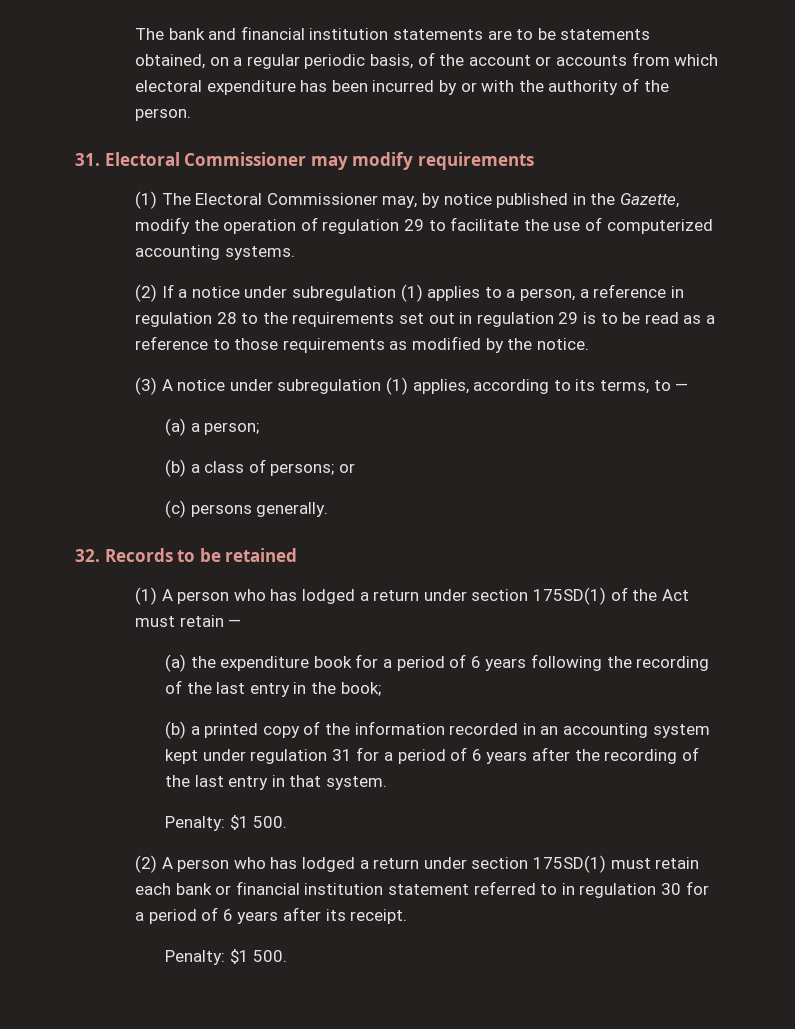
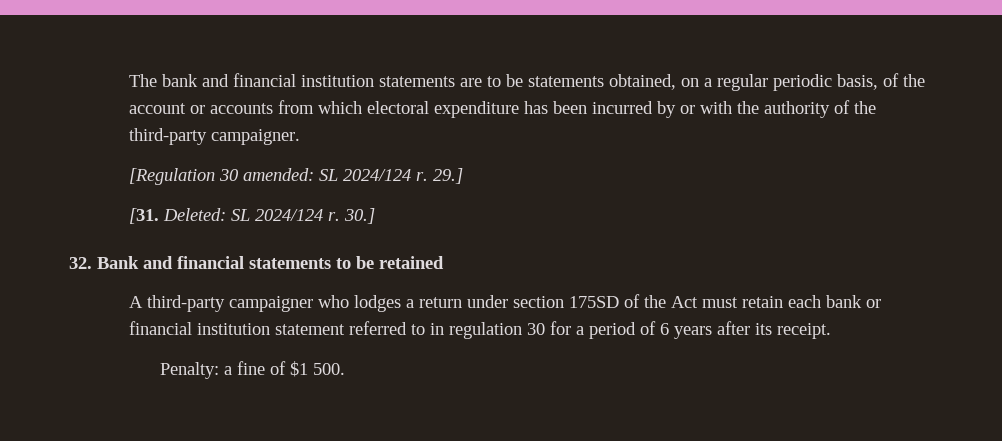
[135,108,192,121] [75,152,534,170] [135,191,679,209] [135,217,713,234] [135,245,295,260] [135,284,684,302] [135,312,715,327] [135,336,589,353] [135,377,689,395] [165,418,260,436] [165,459,356,477] [165,500,329,518] [75,548,298,562] [135,587,606,605] person. // 31. Electoral Commissioner may modify requirements // (1) The Electoral Commissioner may, by notice published in the Gazette, modify the operation of regulation 29 to facilitate the use of computerized accounting systems. // (2) If a notice under subregulation (1) applies to a person, a reference in regulation 28 to the requirements set out in regulation 29 is to be read as a reference to those requirements as modified by the notice. // (3) A notice under subregulation (1) applies, according to its terms, to — // (a) a person; // (b) a class of persons; or // (c) persons generally. // 32. Records to be retained // (1) A person who has lodged a return under section 175SD(1) -> [129,128,301,145] [129,168,464,185] [129,208,376,224] [69,256,444,269] [129,295,620,312] third-party campaigner. // [Regulation 30 amended: SL 2024/124 r. 29.] // [31. Deleted: SL 2024/124 r. 30.] // 32. Bank and financial statements to be retained // A third-party campaigner who lodges a return under section 175SD
[228,619,242,627] [165,654,710,672] [165,680,381,697] [165,721,710,739] [165,747,699,764] [165,775,388,790] [165,815,288,831] [135,855,700,873] — // (a) the expenditure book for a period of 6 years following the recording of the last entry in the book; // (b) a printed copy of the information recorded in an accounting system kept under regulation 31 for a period of 6 years after the recording of the last entry in that system. // Penalty: $1 500. // (2) A person who has lodged a return under section 175SD(1) must retain -> (784, 302) none
(226, 957) none -> [223,361,286,375] a fine of

